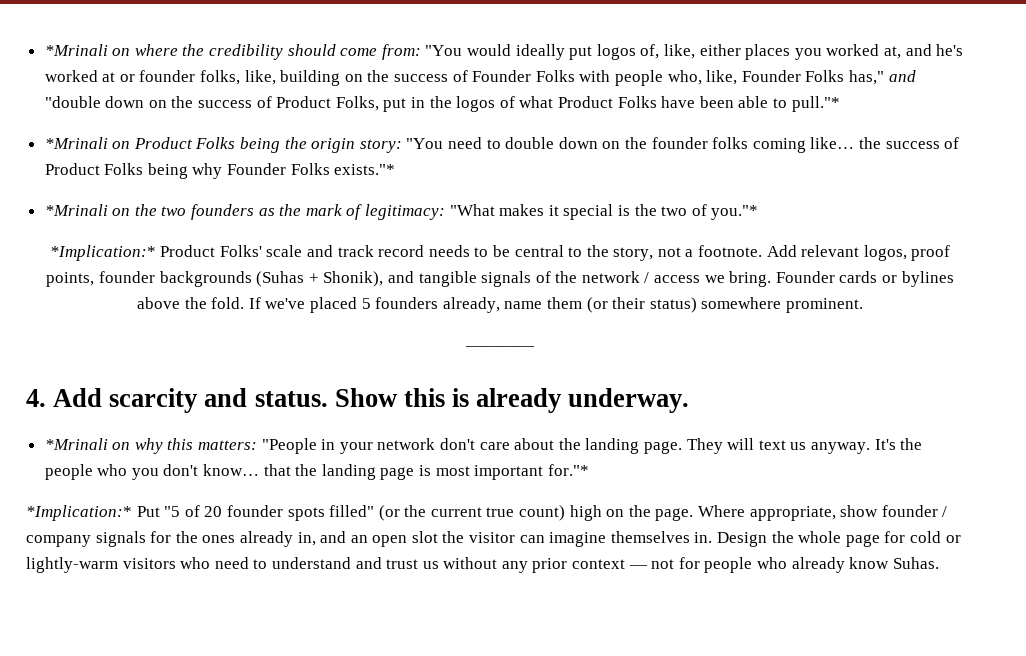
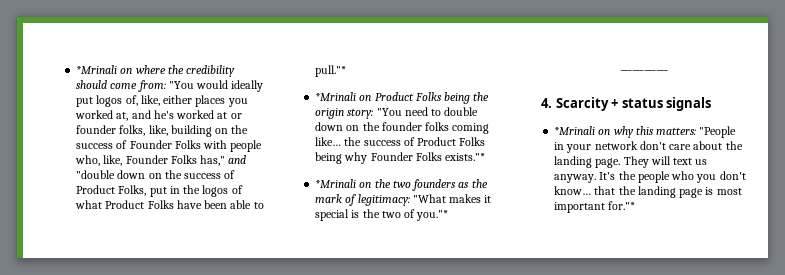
[49,245,951,261] [46,271,954,287] [137,297,863,313] [465,346,535,350] [26,388,690,413] *Implication:* Product Folks' scale and track record needs to be central to the story, not a footnote. Add relevant logos, proof points, founder backgrounds (Suhas + Shonik), and tangible signals of the network / access we bring. Founder cards or bylines above the fold. If we've placed 5 founders already, name them (or their status) somewhere prominent. // ―――― // 4. Add scarcity and status. Show this is already underway. -> [619,70,668,74] [541,97,712,111] ―――― // 4. Scarcity + status signals
[26,505,948,521] [26,531,961,547] [26,557,939,573] // *Implication:* Put "5 of 20 founder spots filled" (or the current true count) high on the page. Where appropriate, show founder / company signals for the ones already in, and an open slot the visitor can imagine themselves in. Design the whole page for cold or lightly-warm visitors who need to understand and trust us without any prior context — not for people who already know Suhas. -> (636, 205) none

